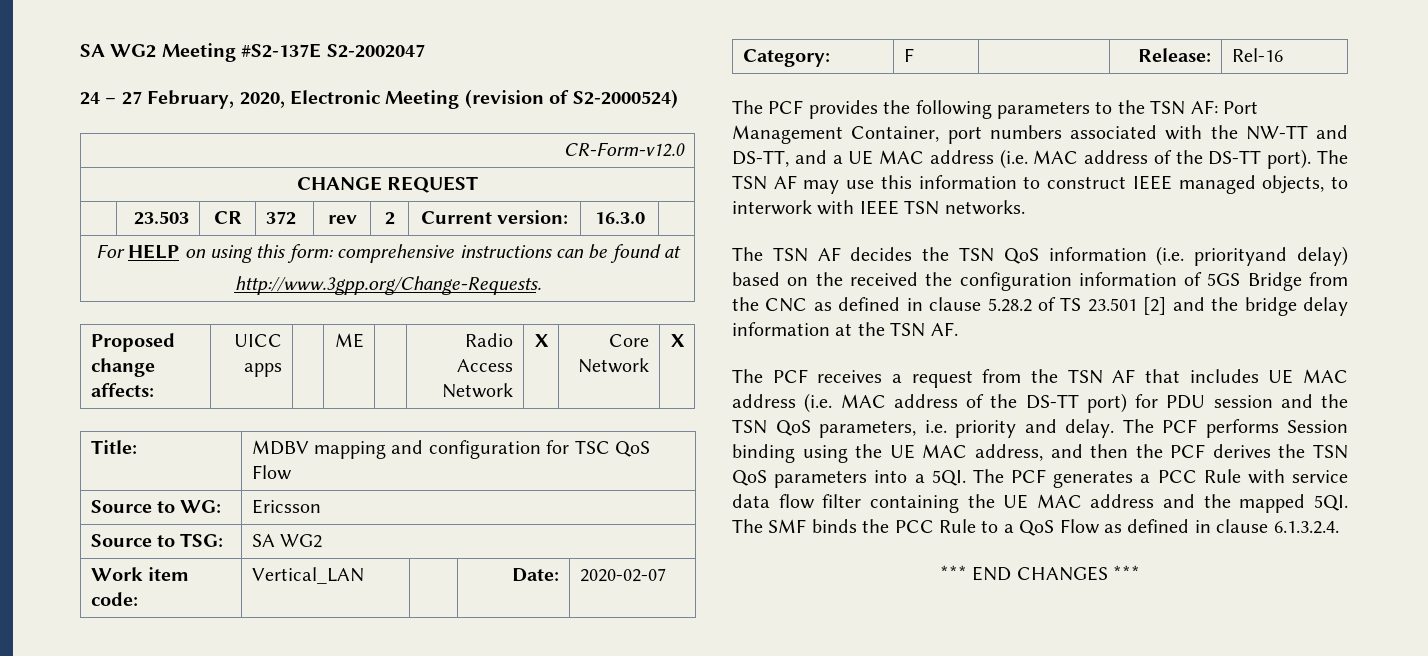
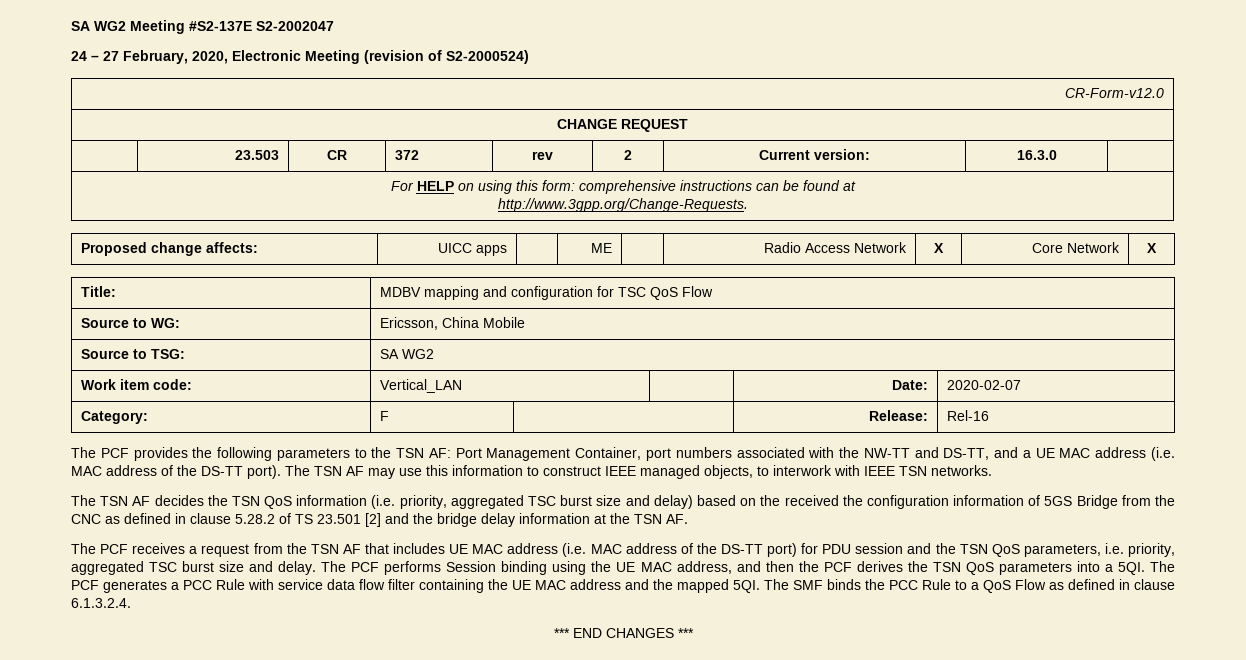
[251,499,321,514] Ericsson -> [379,317,525,330] Ericsson, China Mobile
[1194,247,1288,266] priorityand -> [399,495,650,509] priority, aggregated TSC burst size and
[955,420,1016,438] priority -> [1128,543,1176,557] [71,561,245,575] priority, aggregated TSC burst size

